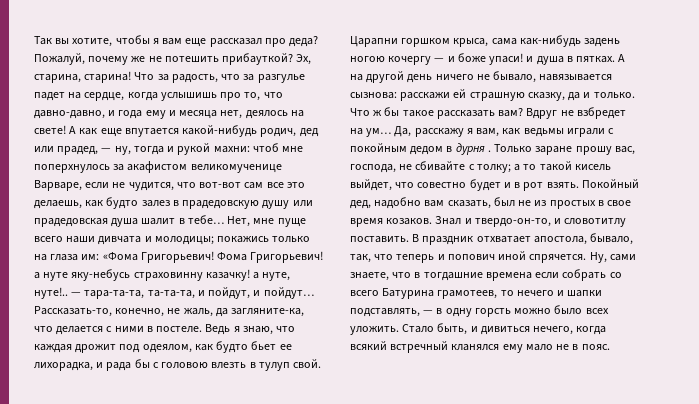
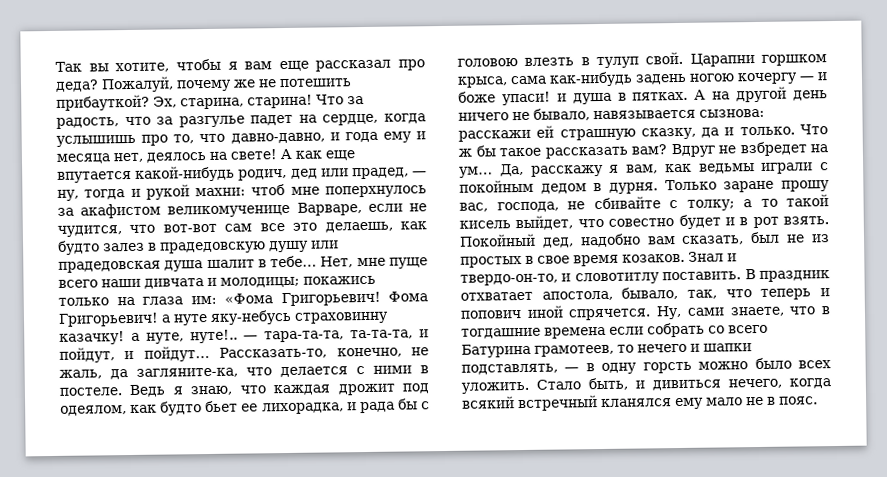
[455,143,491,155] дурня . -> [609,182,658,194] дурня.

